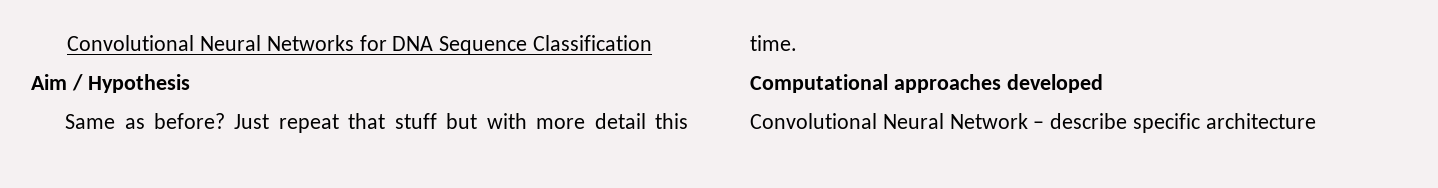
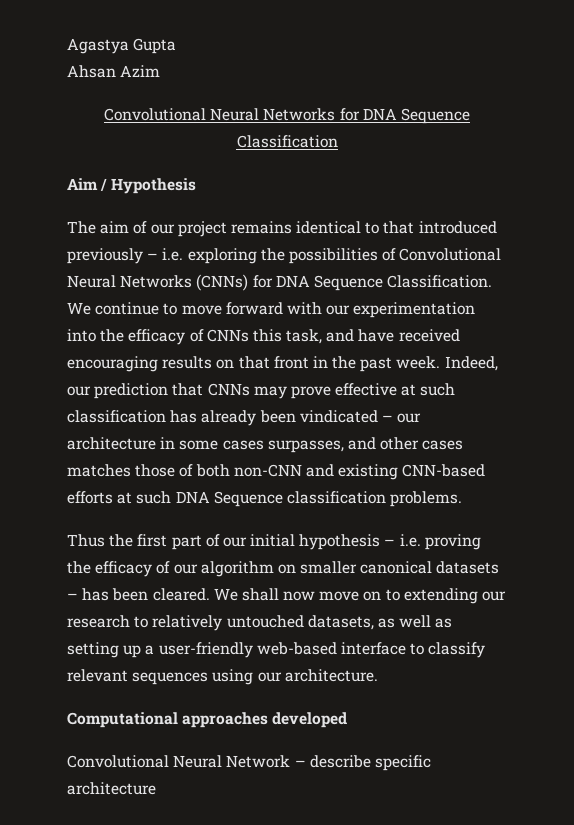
(67, 43) none -> [67,38,177,54] [67,65,161,78] Agastya Gupta // Ahsan Azim //
[65,113,688,133] [750,35,797,51] Same as before? Just repeat that stuff but with more detail this time. -> [67,221,497,237] [67,248,502,264] [67,274,493,291] [67,302,476,318] [67,329,460,345] [67,356,498,372] [67,383,456,399] [67,410,422,426] [67,437,464,453] [67,464,486,480] [67,491,463,507] [67,534,481,550] [67,561,500,577] [67,588,507,604] [67,615,453,631] [67,642,486,658] [67,669,378,685] The aim of our project remains identical to that introduced previously – i.e. exploring the possibilities of Convolutional Neural Networks (CNNs) for DNA Sequence Classification. We continue to move forward with our experimentation into the efficacy of CNNs this task, and have received encouraging results on that front in the past week. Indeed, our prediction that CNNs may prove effective at such classification has already been vindicated – our architecture in some cases surpasses, and other cases matches those of both non-CNN and existing CNN-based efforts at such DNA Sequence classification problems. // Thus the first part of our initial hypothesis – i.e. proving the efficacy of our algorithm on smaller canonical datasets – has been cleared. We shall now move on to extending our research to relatively untouched datasets, as well as setting up a user-friendly web-based interface to classify relevant sequences using our architecture.

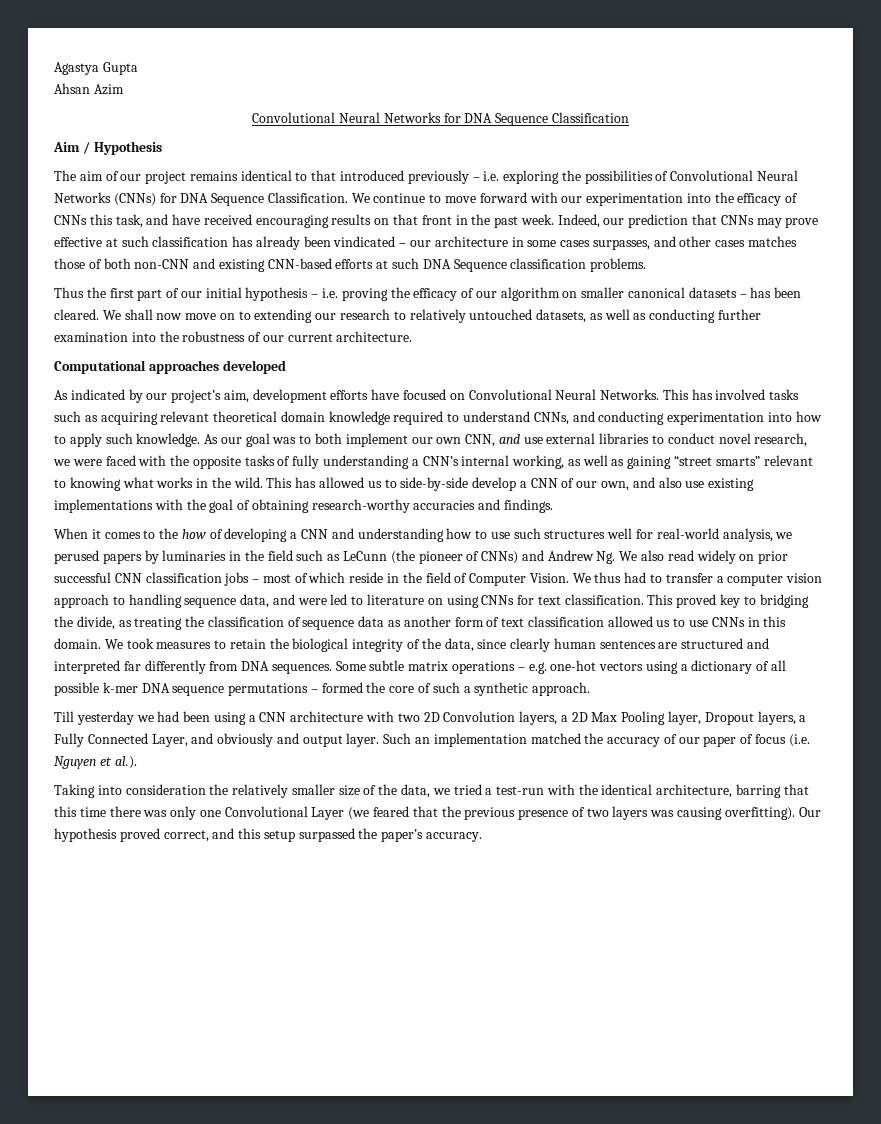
[67,642,486,658] [67,669,378,685] [67,712,348,728] [67,755,431,771] [67,782,156,795] setting up a user-friendly web-based interface to classify relevant sequences using our architecture. // Computational approaches developed // Convolutional Neural Network – describe specific architecture -> [649,309,762,323] [54,331,413,342] [54,360,286,374] [54,389,800,403] [54,411,822,425] [54,433,808,447] [53,455,813,469] [54,477,755,491] [54,499,554,513] [54,528,793,542] [54,550,789,564] [54,572,823,586] [54,594,809,608] [54,616,787,630] [54,638,770,652] [54,660,787,674] [54,682,591,696] [54,711,807,725] [54,733,810,747] [54,756,137,769] [54,784,809,798] [54,806,821,820] [54,828,483,842] conducting further examination into the robustness of our current architecture. // Computational approaches developed // As indicated by our project’s aim, development efforts have focused on Convolutional Neural Networks. This has involved tasks such as acquiring relevant theoretical domain knowledge required to understand CNNs, and conducting experimentation into how to apply such knowledge. As our goal was to both implement our own CNN, and use external libraries to conduct novel research, we were faced with the opposite tasks of fully understanding a CNN’s internal working, as well as gaining “street smarts” relevant to knowing what works in the wild. This has allowed us to side-by-side develop a CNN of our own, and also use existing implementations with the goal of obtaining research-worthy accuracies and findings. // When it comes to the how of developing a CNN and understanding how to use such structures well for real-world analysis, we perused papers by luminaries in the field such as LeCunn (the pioneer of CNNs) and Andrew Ng. We also read widely on prior successful CNN classification jobs – most of which reside in the field of Computer Vision. We thus had to transfer a computer vision approach to handling sequence data, and were led to literature on using CNNs for text classification. This proved key to bridging the divide, as treating the classification of sequence data as another form of text classification allowed us to use CNNs in this domain. We took measures to retain the biological integrity of the data, since clearly human sentences are structured and interpreted far differently from DNA sequences. Some subtle matrix operations – e.g. one-hot vectors using a dictionary of all possible k-mer DNA sequence permutations – formed the core of such a synthetic approach. // Till yesterday we had been using a CNN architecture with two 2D Convolution layers, a 2D Max Pooling layer, Dropout layers, a Fully Connected Layer, and obviously and output layer. Such an implementation matched the accuracy of our paper of focus (i.e. Nguyen et al.). // Taking into consideration the relatively smaller size of the data, we tried a test-run with the identical architecture, barring that this time there was only one Convolutional Layer (we feared that the previous presence of two layers was causing overfitting). Our hypothesis proved correct, and this setup surpassed the paper’s accuracy.

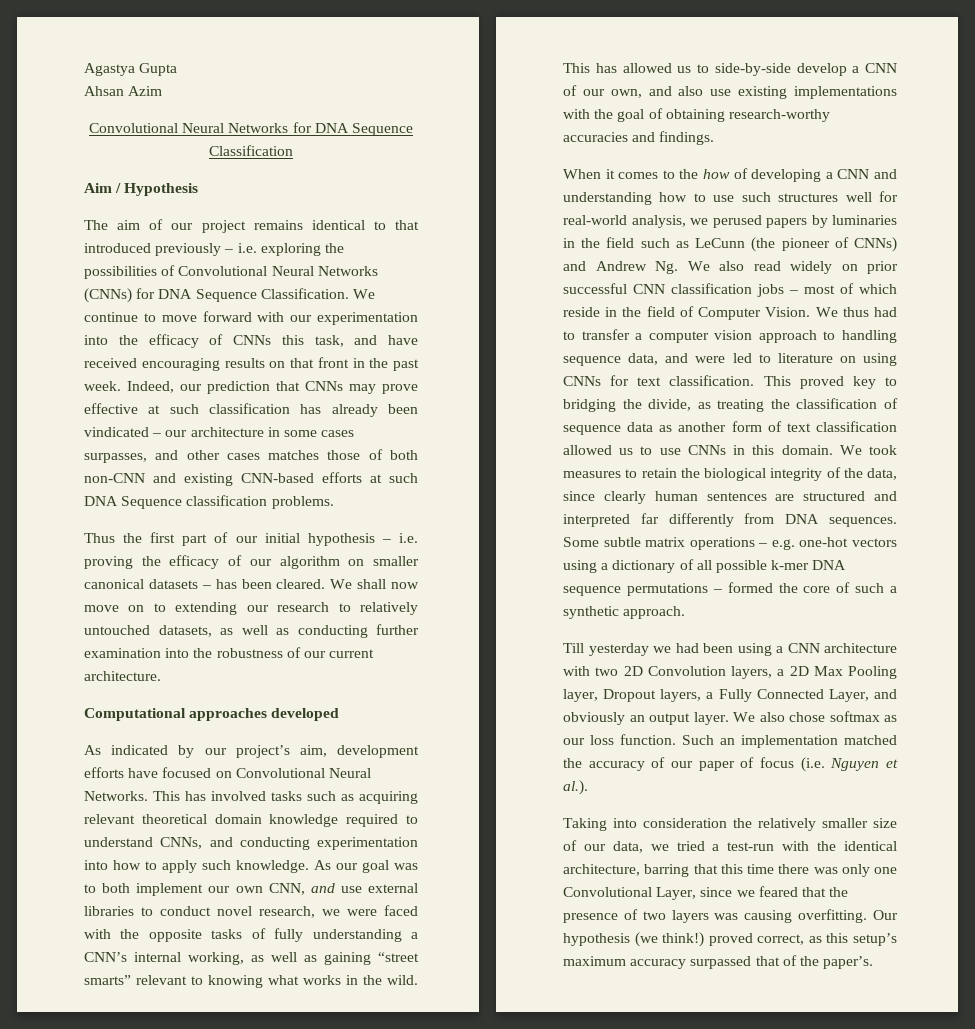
[276,733,299,744] and -> [629,715,645,722] an
(380, 740) none -> [733,711,897,722] [563,734,676,745] We also chose softmax as our loss function.
[378,784,398,795] the -> [583,844,606,851] our
[311,807,370,820] Layer (we -> [656,887,755,900] Layer, since we
[464,807,516,820] previous -> (849, 892) none
[724,807,795,820] overfitting). -> [798,909,868,923] overfitting.
[119,828,483,842] proved correct, and this setup surpassed the paper’s accuracy. -> [634,932,897,947] [563,955,874,969] (we think!) proved correct, as this setup’s maximum accuracy surpassed that of the paper’s.

